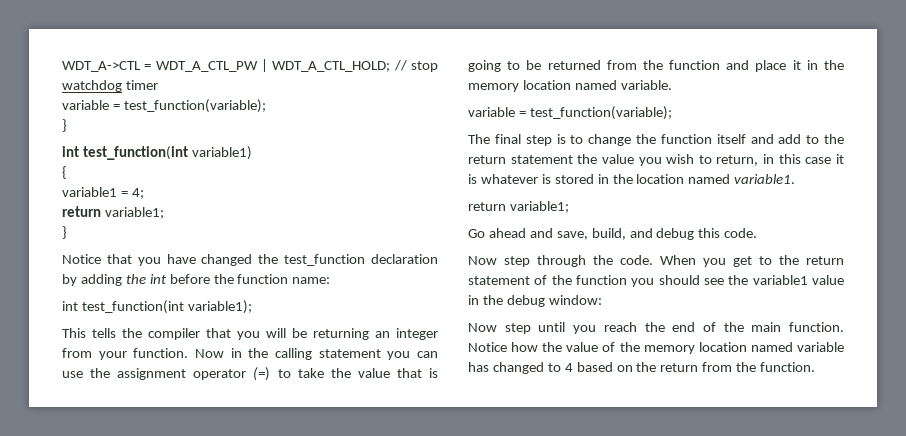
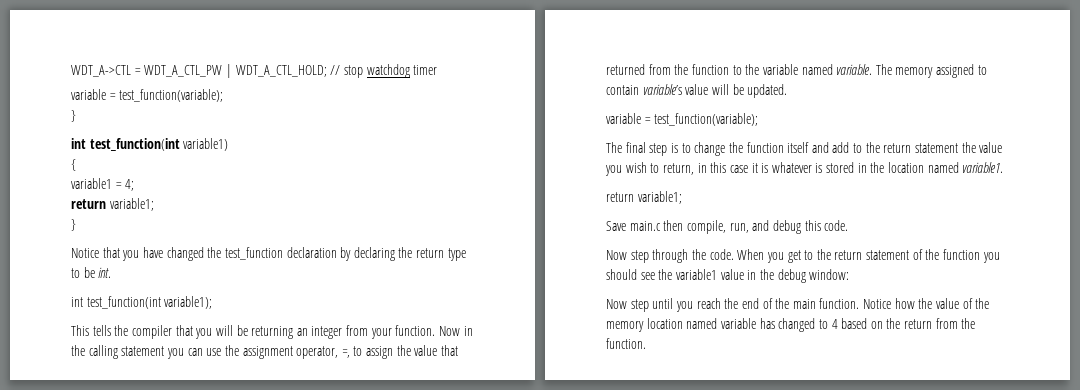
[80,274,331,286] adding the int before the function name: -> [353,247,466,261] [71,267,112,278] declaring the return type to be int.
[193,367,439,381] [468,60,844,72] [468,80,672,92] operator (=) to take the value that is going to be returned from the function and place it in the memory location named variable. -> [296,345,459,359] [606,64,987,78] [606,84,788,98] operator, =, to assign the value that returned from the function to the variable named variable. The memory assigned to contain variable’s value will be updated.
[468,228,626,240] Go ahead and save, build, -> [606,220,749,234] Save main.c then compile, run,

